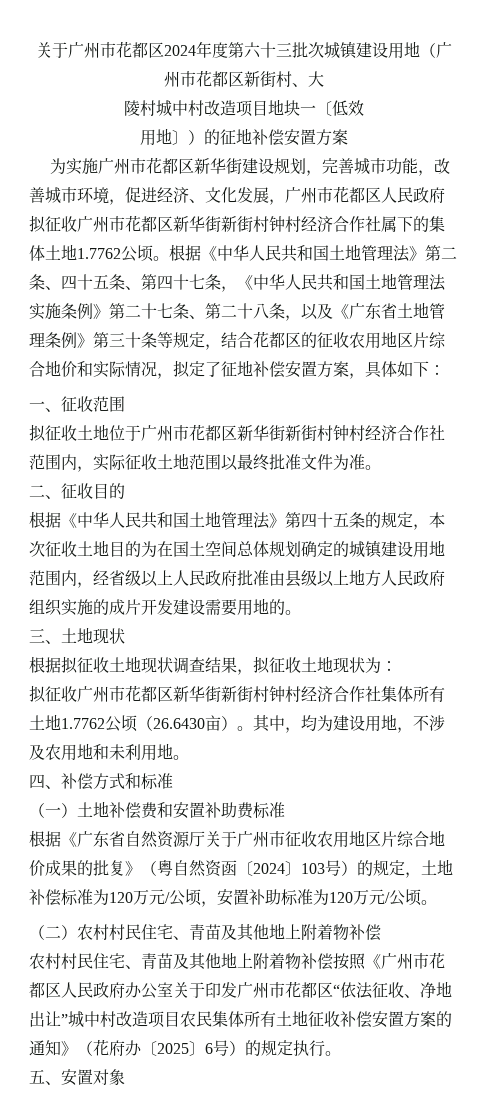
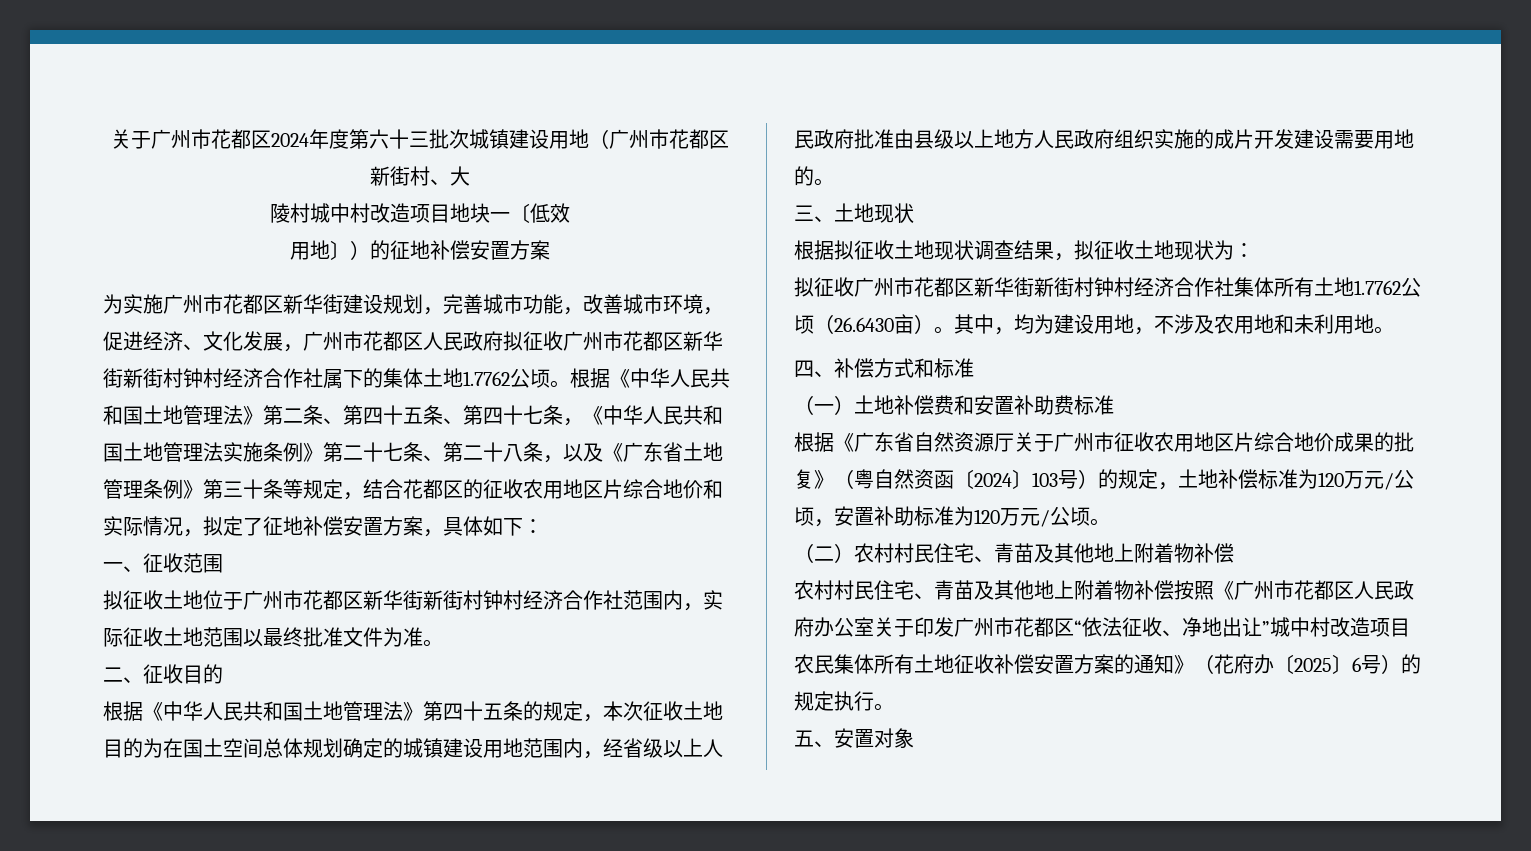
(61, 288) none -> [343,405,363,425] 第

